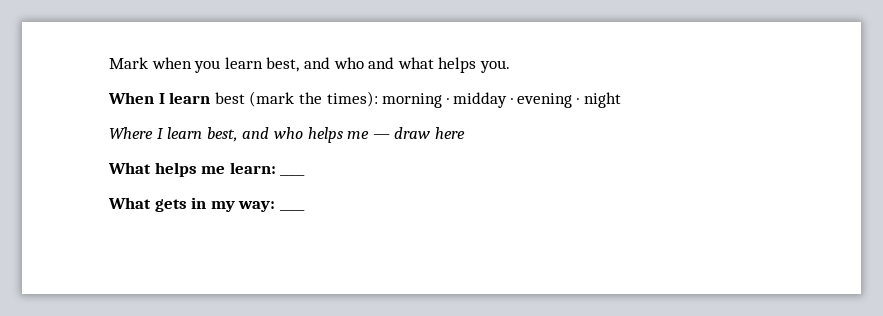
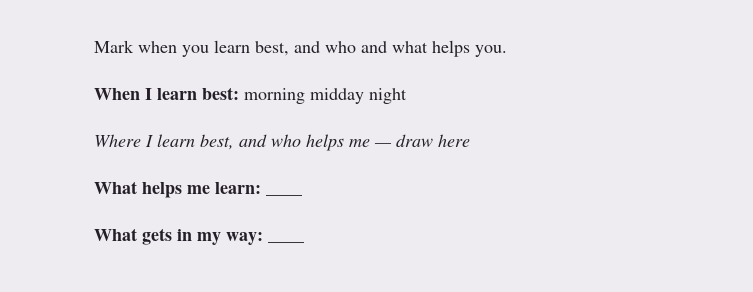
[214,91,580,108] best (mark the times): morning · midday · evening · -> [202,87,364,104] best: morning midday

